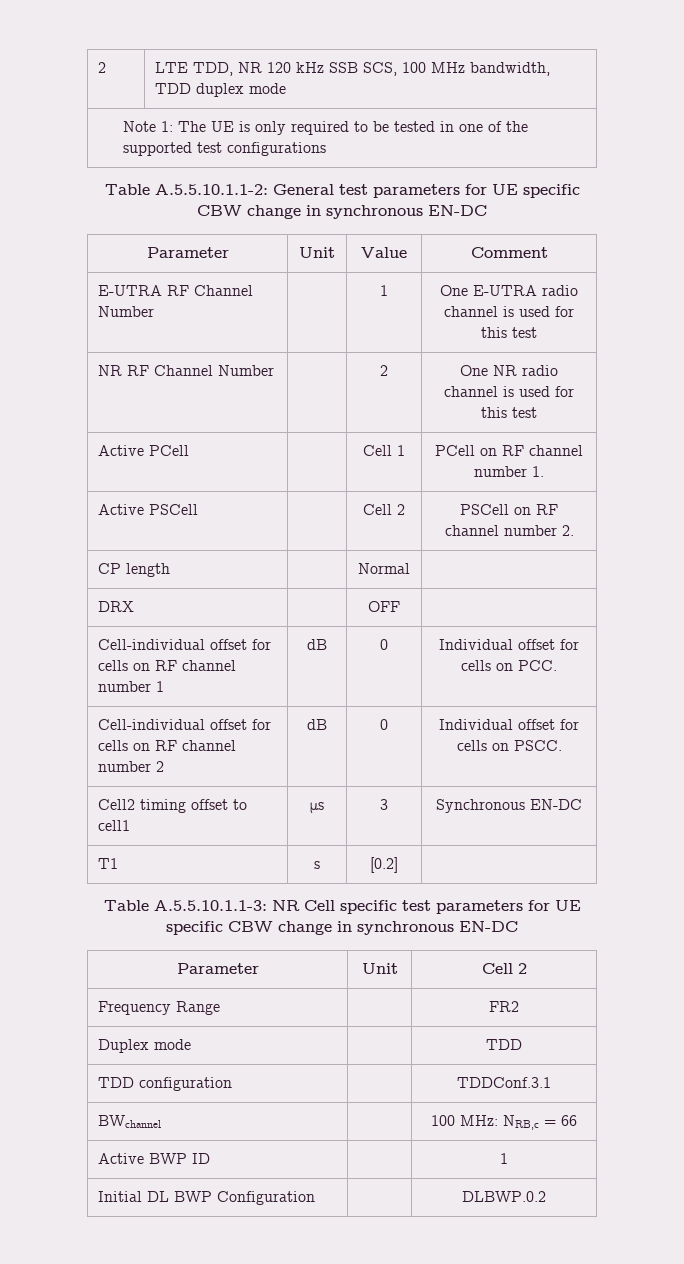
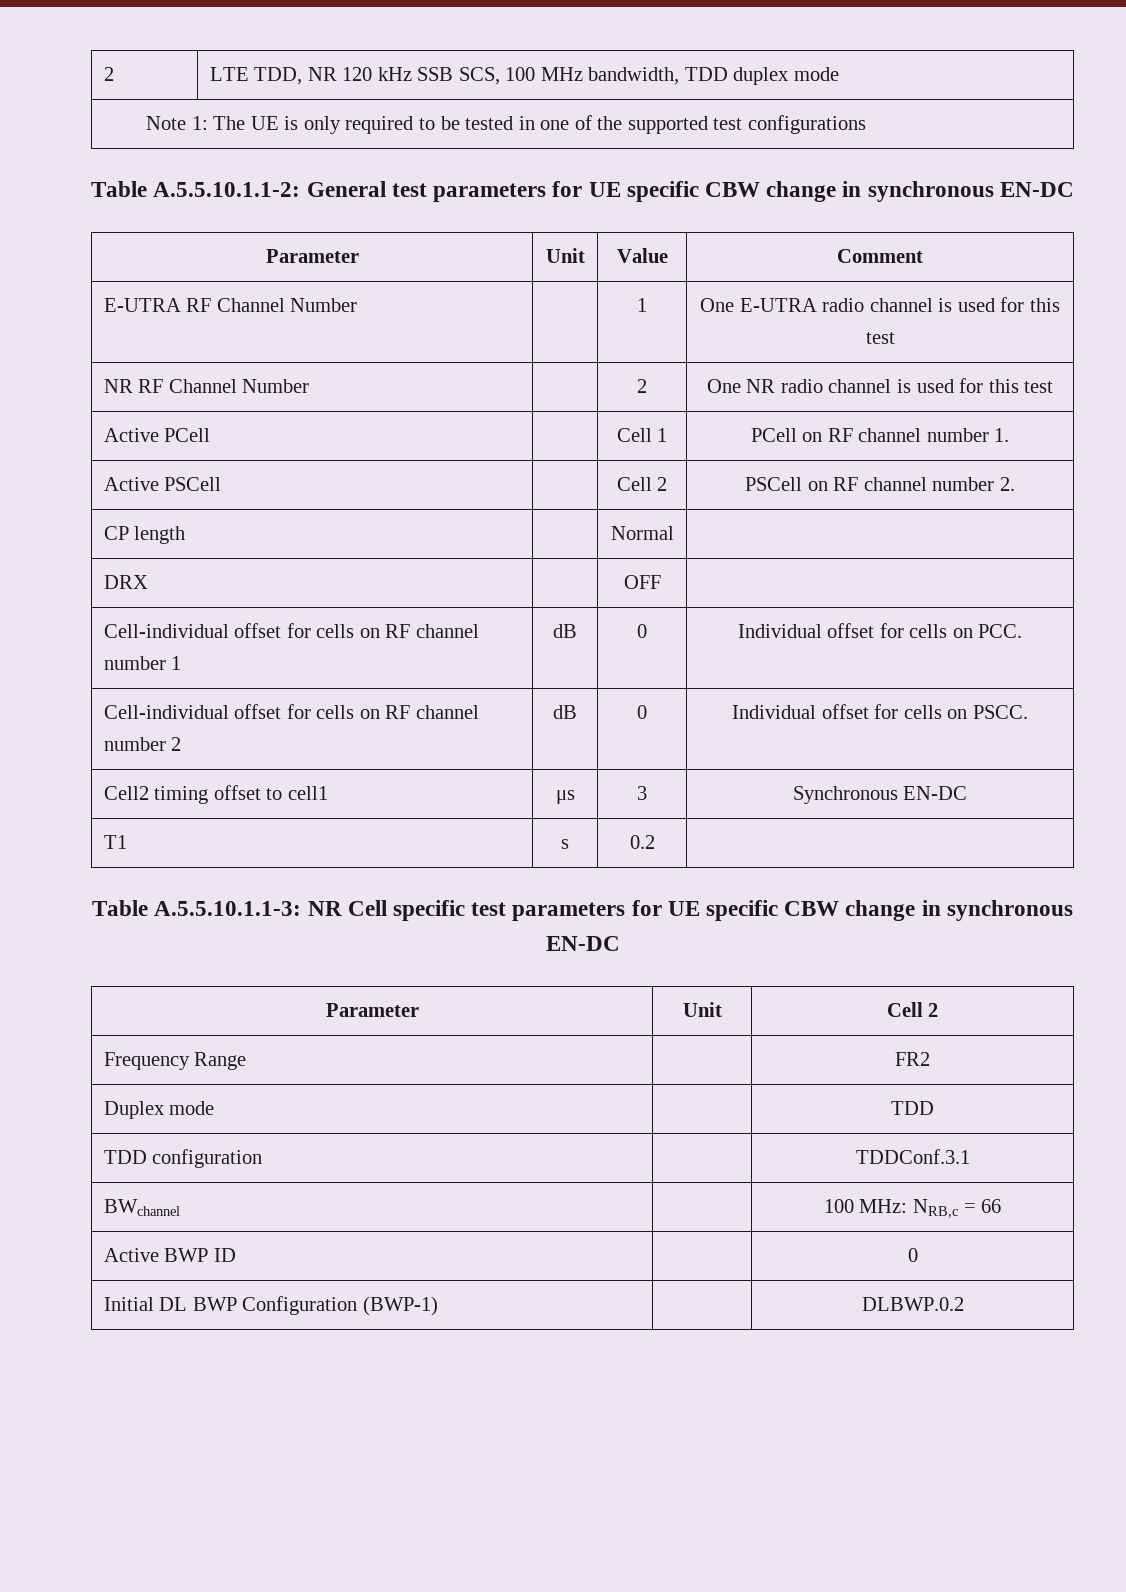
[370,857,398,873] [0.2] -> [629,835,655,849] 0.2
[500,1153,508,1164] 1 -> [907,1248,918,1262] 0
(315, 1198) none -> [362,1296,438,1316] (BWP-1)

